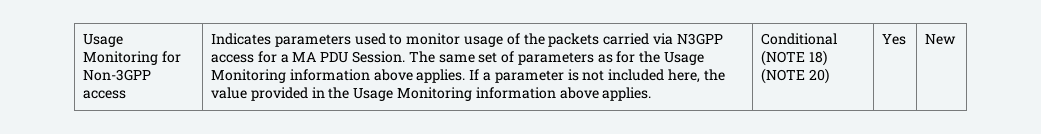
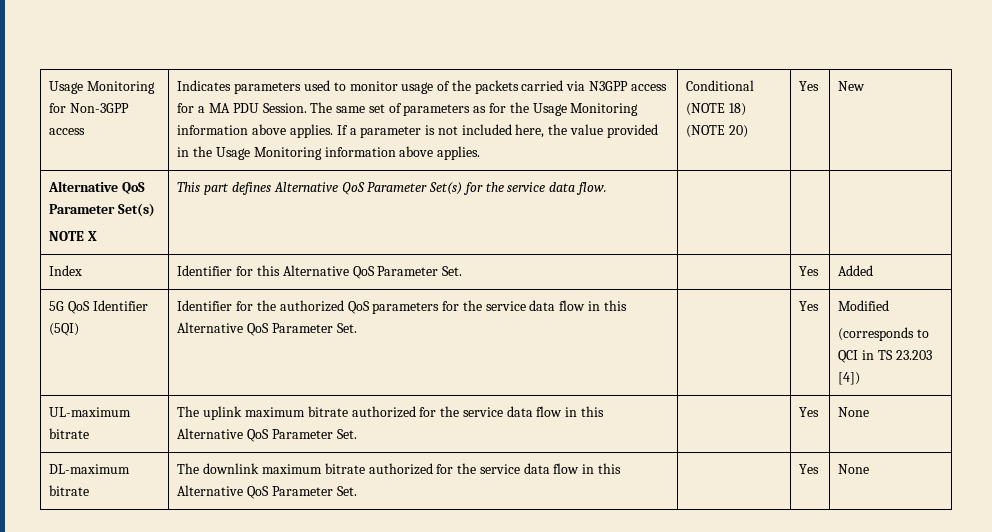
(957, 39) none -> [48,181,146,194] [49,203,156,217] [49,231,98,241] [177,182,608,195] [49,265,83,276] [177,265,463,279] [799,266,820,276] [838,265,874,276] [49,300,148,314] [49,323,80,336] [177,300,627,314] [177,322,357,336] [799,301,820,311] [838,300,890,311] [838,327,930,341] [838,350,932,363] [838,372,861,385] [49,407,132,417] [49,428,90,439] [177,406,605,420] [177,428,357,442] [799,407,820,417] [838,407,870,417] [49,464,131,474] [49,485,90,496] [177,463,622,475] [177,485,357,499] [799,464,820,474] [838,464,870,474] // Alternative QoS Parameter Set(s) // NOTE X | This part defines Alternative QoS Parameter Set(s) for the service data flow. | | | // Index | Identifier for this Alternative QoS Parameter Set. | | Yes | Added // 5G QoS Identifier (5QI) | Identifier for the authorized QoS parameters for the service data flow in this Alternative QoS Parameter Set. | | Yes | Modified // (corresponds to QCI in TS 23.203 [4]) // UL-maximum bitrate | The uplink maximum bitrate authorized for the service data flow in this Alternative QoS Parameter Set. | | Yes | None // DL-maximum bitrate | The downlink maximum bitrate authorized for the service data flow in this Alternative QoS Parameter Set. | | Yes | None

